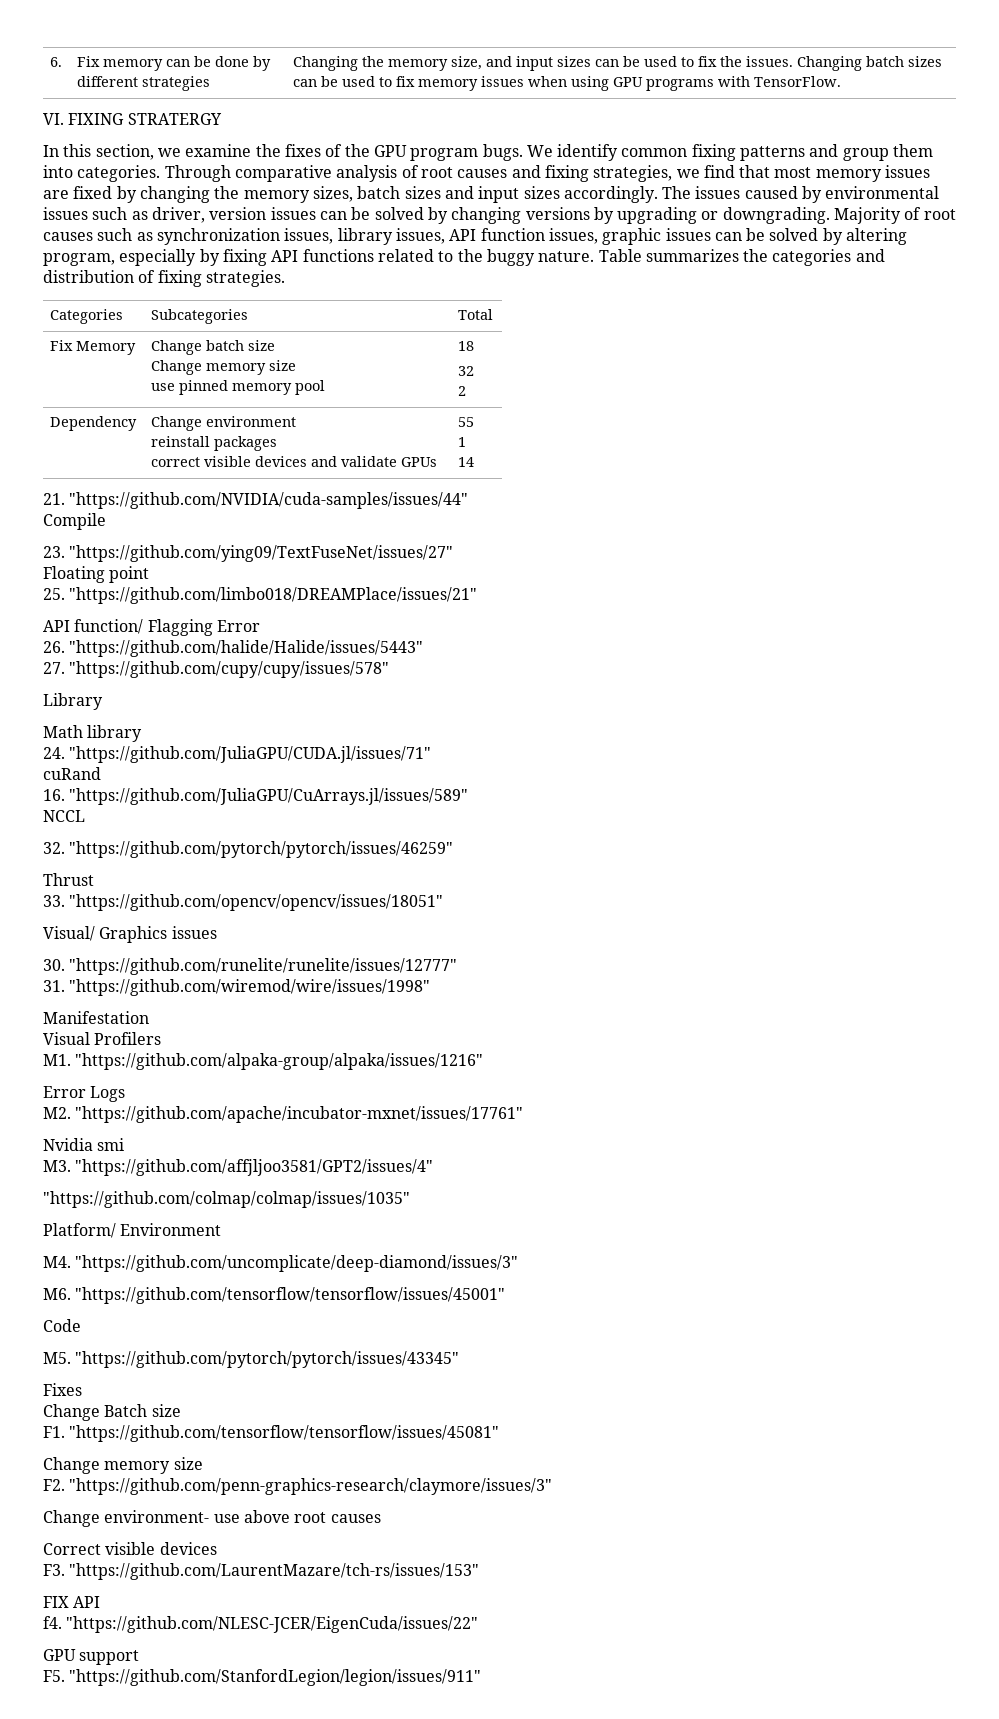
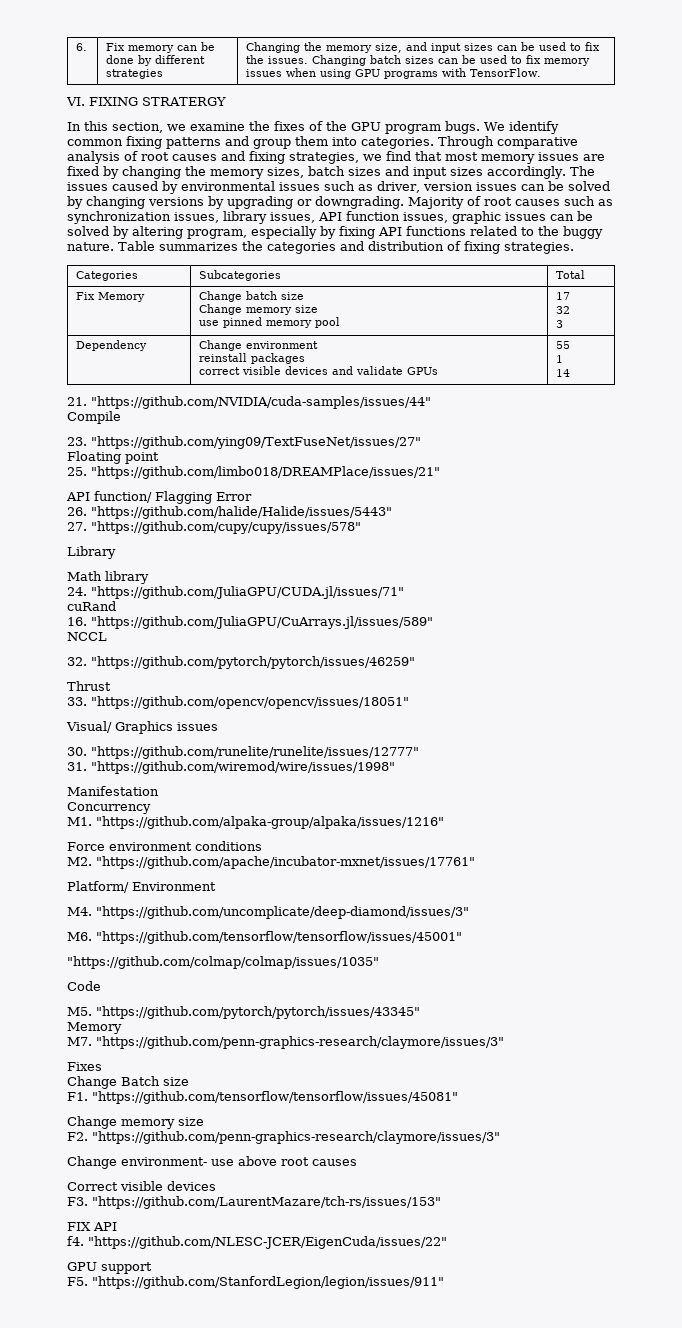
[458,341,475,351] 18 -> [556,292,571,300] 17
[458,386,467,396] 2 -> [556,320,564,328] 3
[43,1032,162,1045] Visual Profilers -> [67,802,151,814] Concurrency
[43,1086,126,1102] Error Logs -> [67,841,262,851] Force environment conditions
[43,1138,125,1151] [43,1159,434,1176] [43,1191,410,1208] // Nvidia smi // M3. "https://github.com/affjljoo3581/GPT2/issues/4" // "https://github.com/colmap/colmap/issues/1035" -> (475, 862) none
(506, 1295) none -> [67,956,379,969] // "https://github.com/colmap/colmap/issues/1035"
(460, 1359) none -> [67,1022,122,1034] [67,1036,504,1049] // Memory // M7. "https://github.com/penn-graphics-research/claymore/issues/3"

